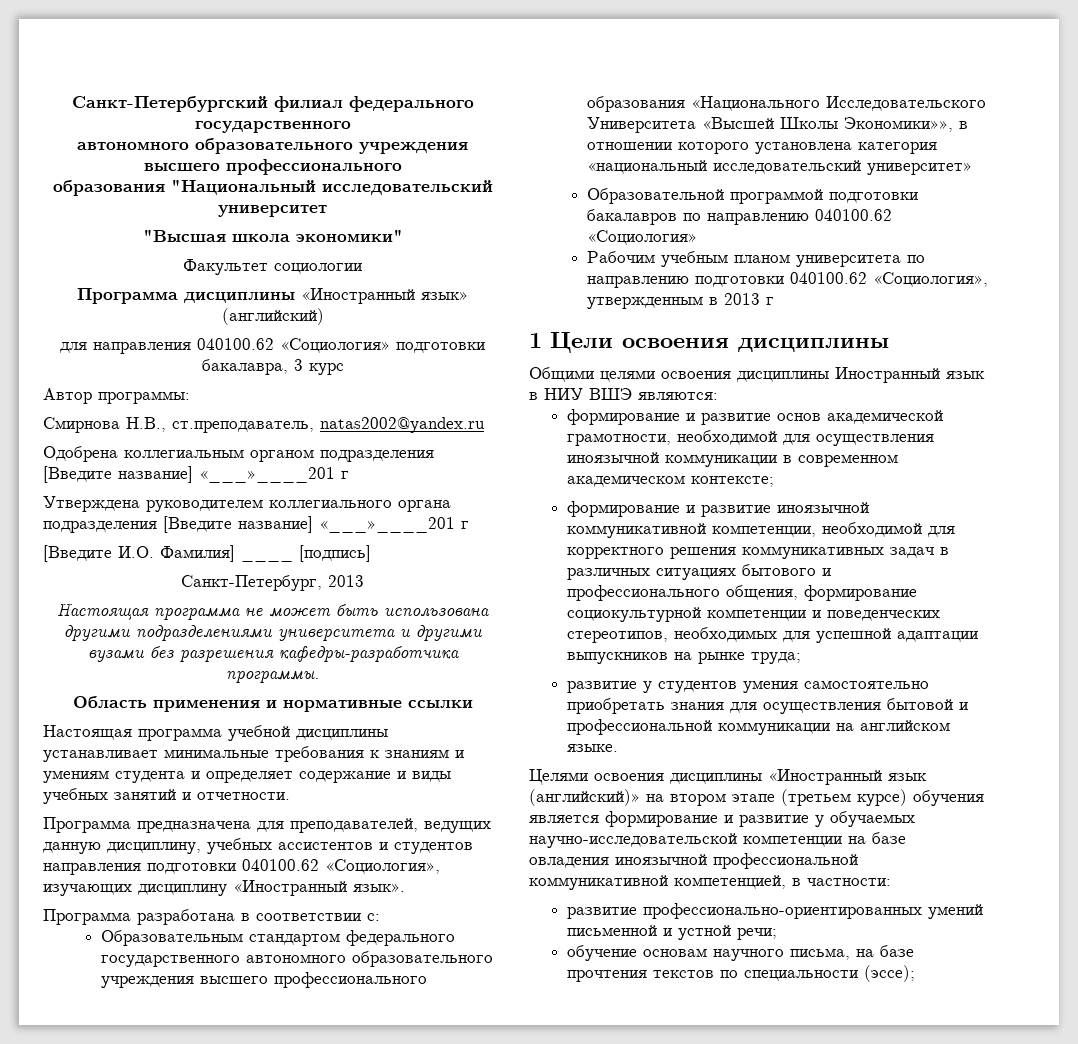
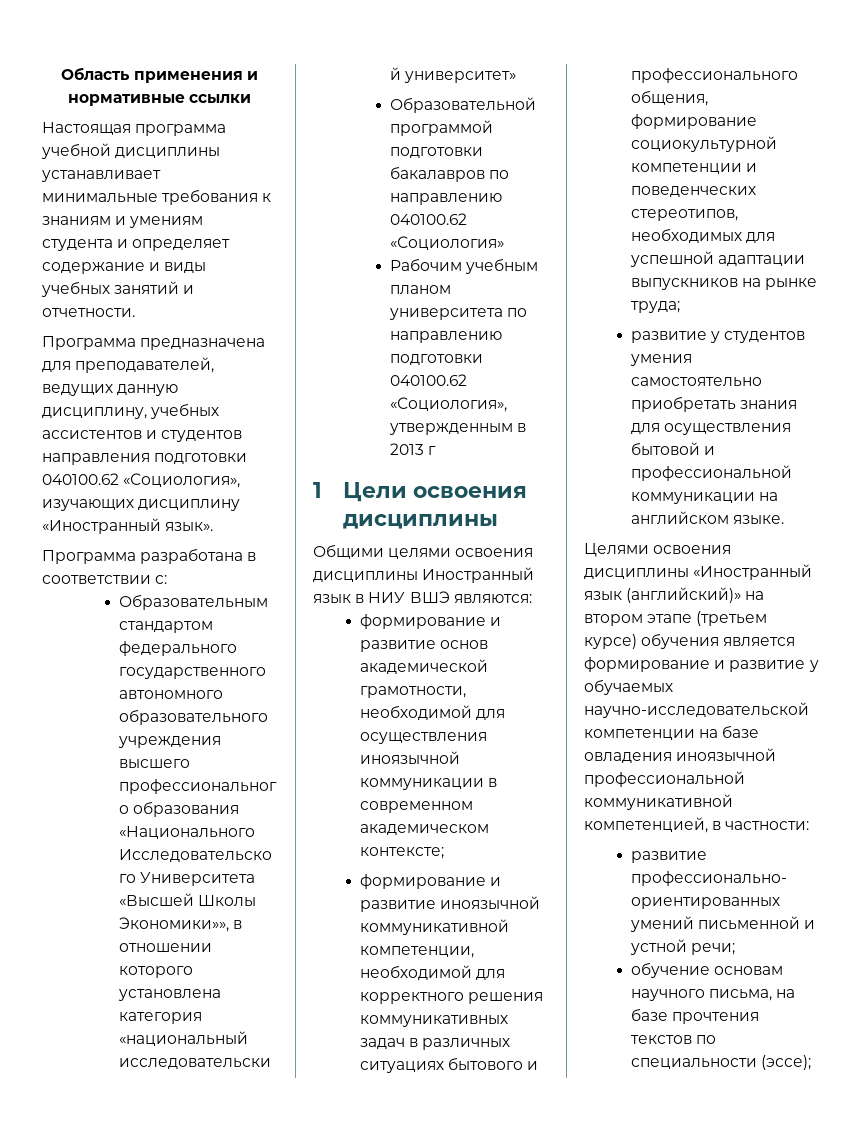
[71,96,474,112] [194,121,351,133] [77,138,468,154] [143,159,402,175] [52,179,493,196] [218,205,327,217] [142,229,403,242] [183,259,362,275] [77,288,468,304] [221,308,324,325] [60,338,485,354] [201,359,344,375] [43,388,190,404] [43,417,485,433] [43,446,434,462] [43,466,349,483] [43,496,451,512] [43,516,469,533] [43,545,371,562] [181,575,364,591] [57,603,489,621] [63,625,482,642] [87,646,459,663] [226,671,319,684] Санкт-Петербургский филиал федерального государственного // автономного образовательного учреждения высшего профессионального // образования "Национальный исследовательский университет // "Высшая школа экономики" // Факультет социологии // Программа дисциплины «Иностранный язык» (английский) // для направления 040100.62 «Социология» подготовки бакалавра, 3 курс // Автор программы: // Смирнова Н.В., ст.преподаватель, natas2002@yandex.ru // Одобрена коллегиальным органом подразделения [Введите название] «___»____201 г // Утверждена руководителем коллегиального органа подразделения [Введите название] «___»____201 г // [Введите И.О. Фамилия] ____ [подпись] // Санкт-Петербург, 2013 // Настоящая программа не может быть использована другими подразделениями университета и другими вузами без разрешения кафедры-разработчика программы. // -> (61, 73) none

